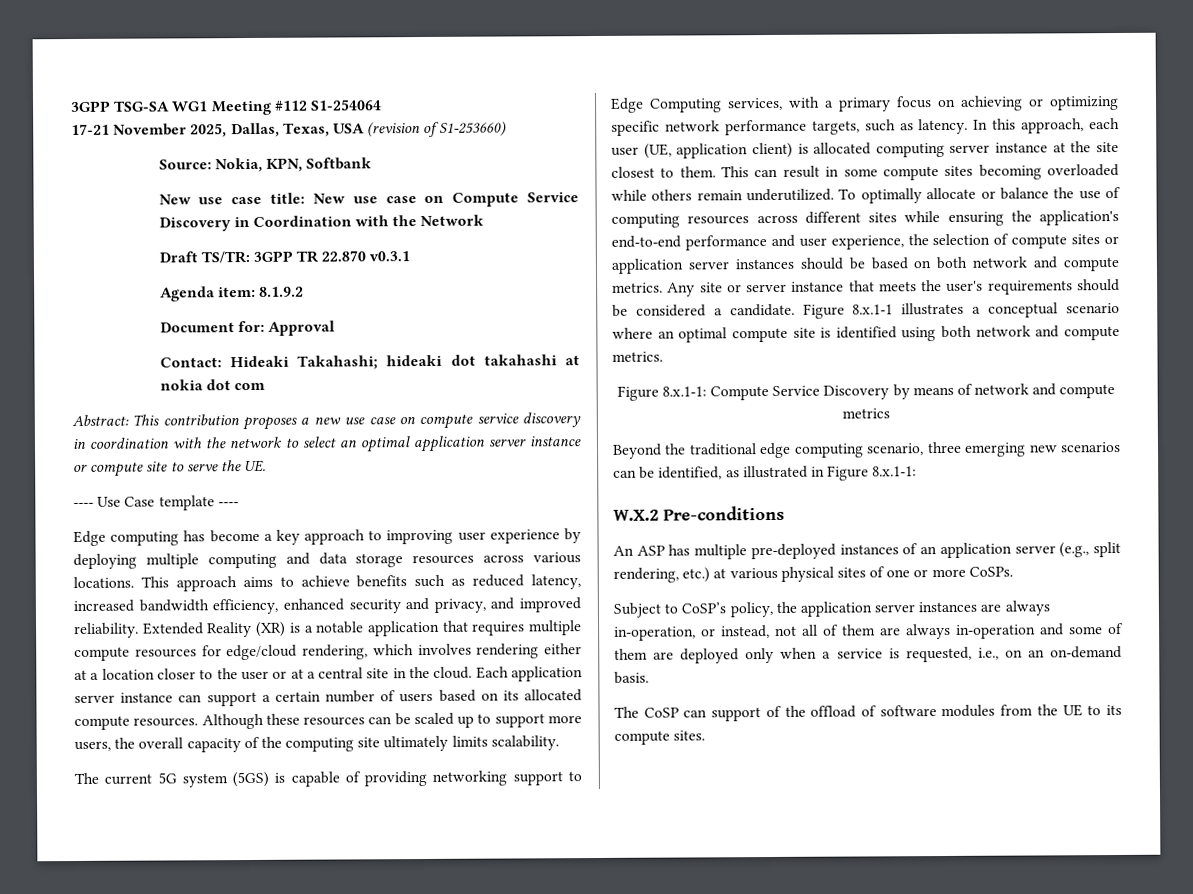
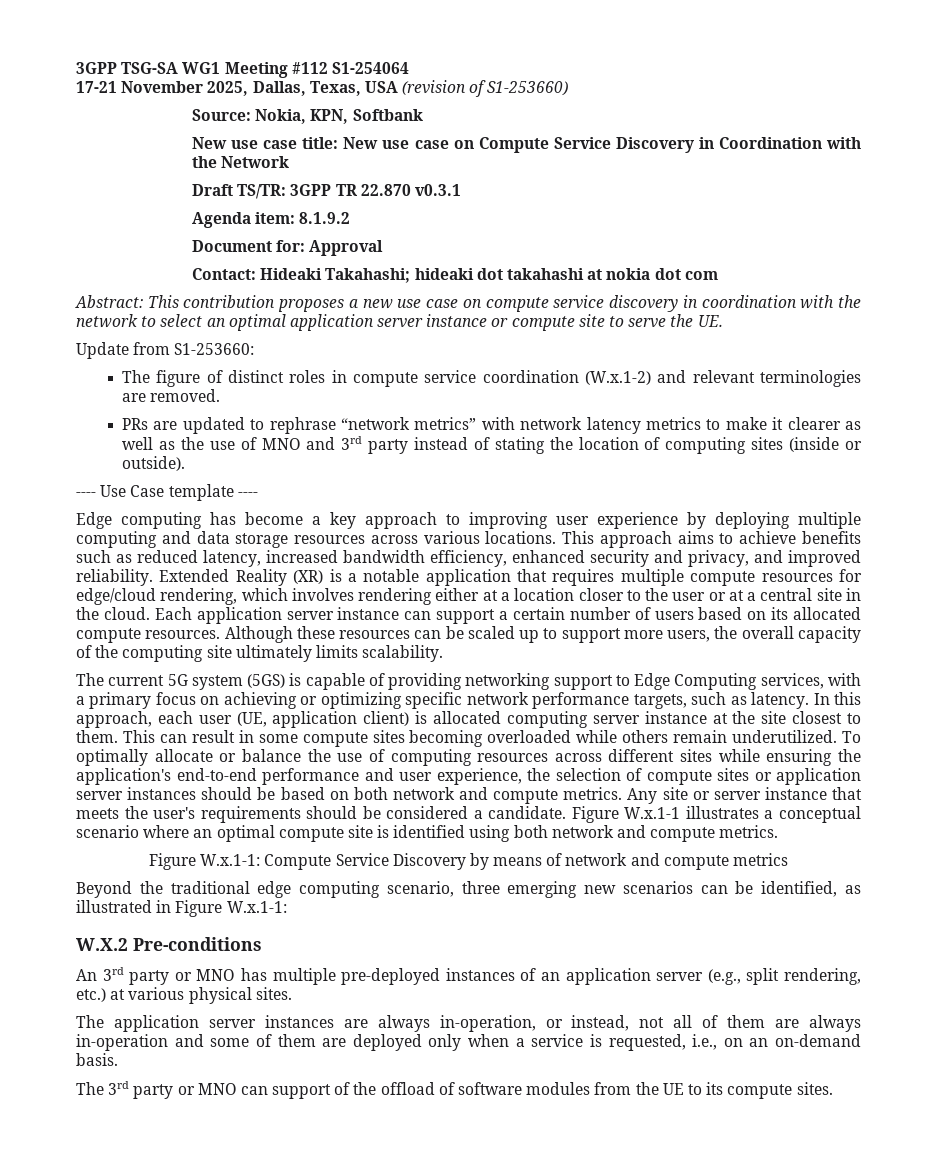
(267, 466) none -> [76,342,255,359] [122,370,861,387] [122,389,221,402] [122,417,862,434] [122,436,863,454] [122,456,186,471] // Update from S1-253660: // The figure of distinct roles in compute service coordination (W.x.1-2) and relevant terminologies are removed. // PRs are updated to rephrase “network metrics” with network latency metrics to make it clearer as well as the use of MNO and 3rd party instead of stating the location of computing sites (inside or outside).
[852,304,894,315] 8.x.1-1 -> [624,807,681,819] W.x.1-1
[661,386,707,397] 8.x.1-1: -> [200,854,261,866] W.x.1-1:
[872,466,918,477] 8.x.1-1: -> [226,901,287,913] W.x.1-1:
[636,545,665,556] ASP -> [102,967,236,985] 3rd party or MNO
[836,566,1013,578] [613,601,797,618] sites of one or more CoSPs. // Subject to CoSP’s policy, the -> [255,987,292,1000] [76,1015,104,1028] sites. // The
[643,707,679,718] CoSP -> [108,1081,237,1099] 3rd party or MNO

